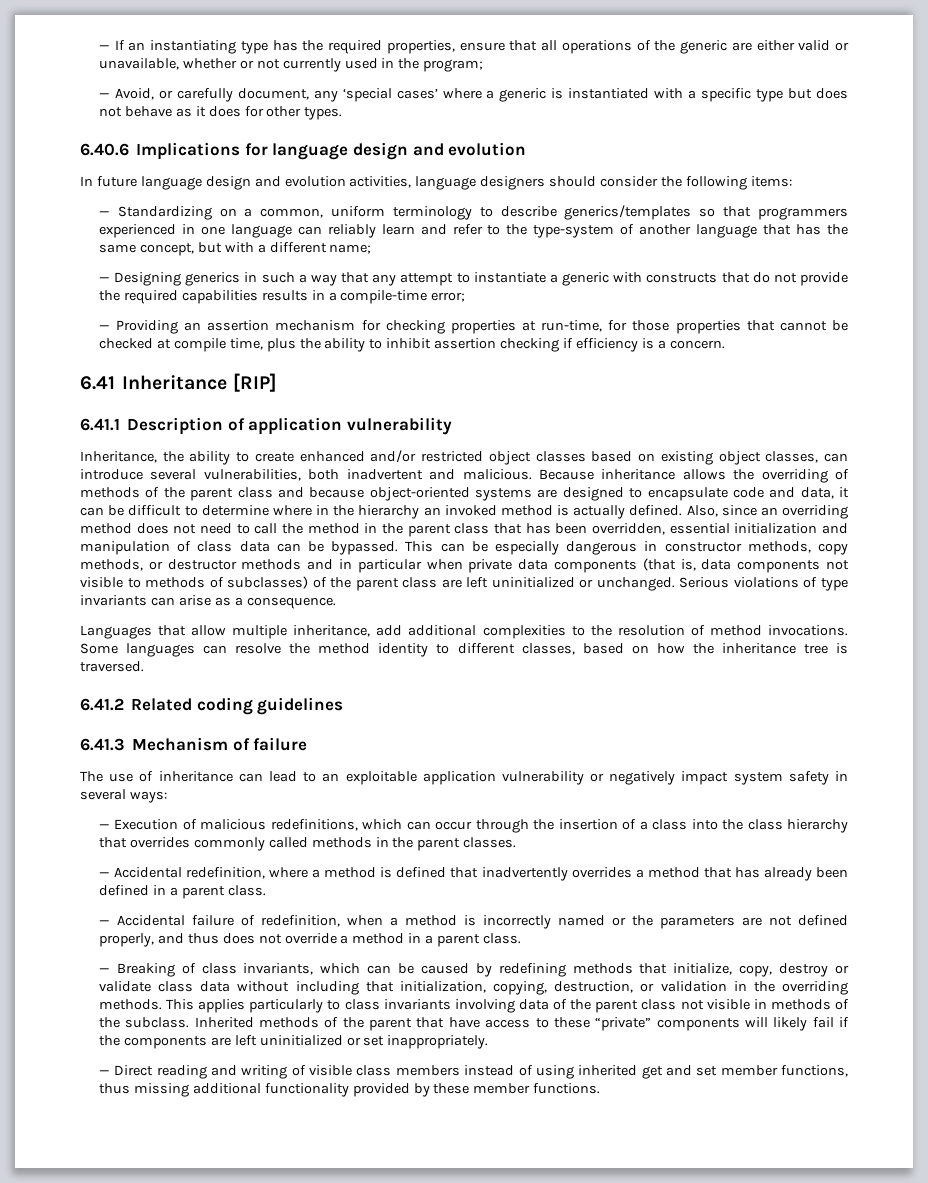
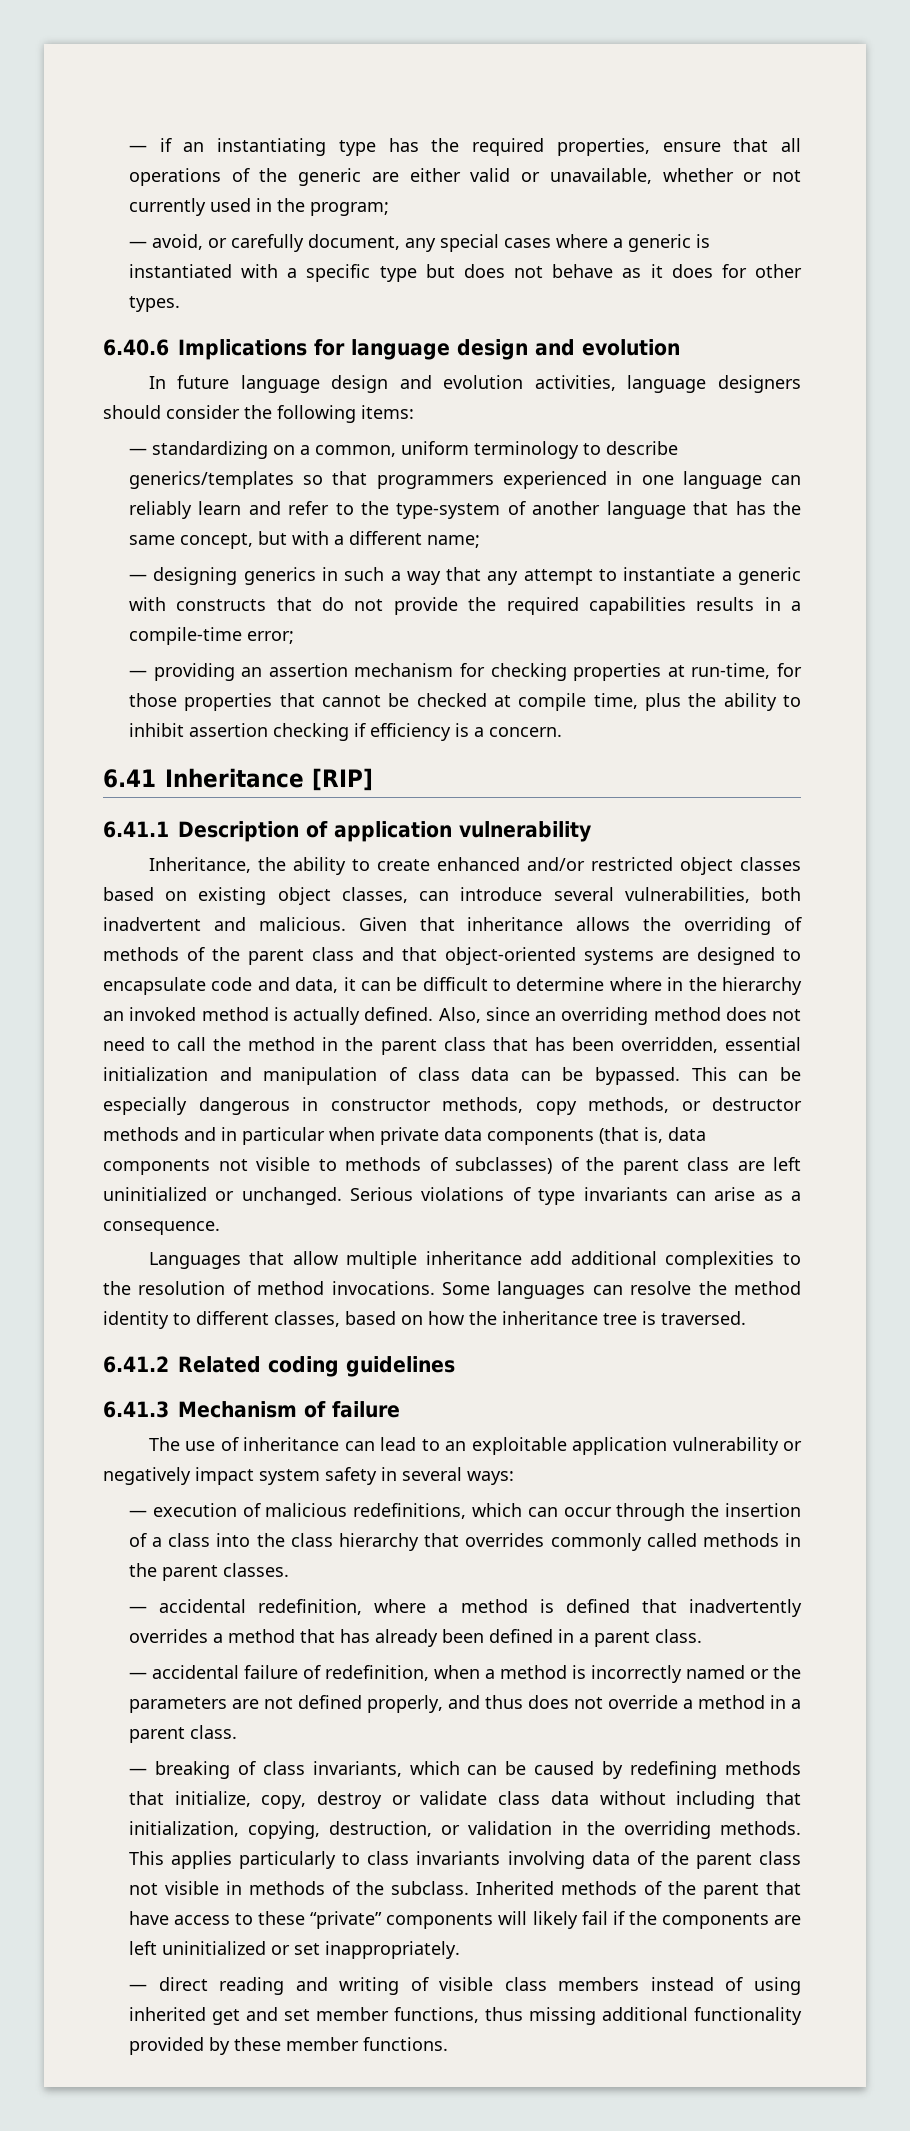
[98,40,125,50] — If -> [128,138,172,152] — if
[114,88,154,100] Avoid, -> [151,234,203,250] avoid,
[342,88,438,102] ‘special cases’ -> [439,234,551,252] special cases
[117,206,212,220] Standardizing -> [151,441,268,459] standardizing
[114,272,182,286] Designing -> [153,567,238,585] designing
[116,320,179,334] Providing -> [153,663,235,681] providing
[538,469,594,480] Because -> [358,917,455,931] Given that
[309,487,365,498] because -> [402,947,437,961] that
[293,625,371,637] inheritance, -> [425,1251,522,1265] inheritance
[114,819,179,830] Execution -> [152,1503,237,1517] execution
[113,867,182,878] Accidental -> [159,1599,247,1613] accidental
[116,915,185,926] Accidental -> [151,1665,239,1679] accidental
[116,963,175,977] Breaking -> [154,1761,230,1779] breaking
[114,1065,154,1076] Direct -> [158,1977,208,1991] direct

